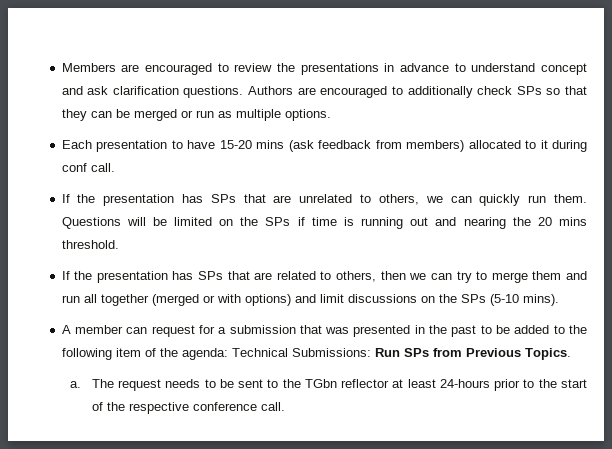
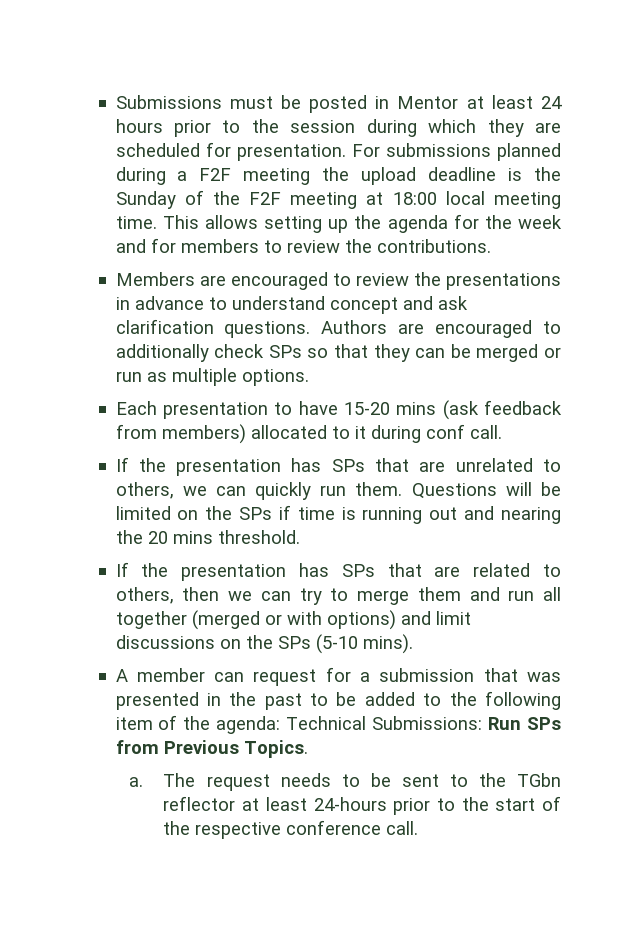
(61, 67) none -> [115,95,562,113] [115,119,561,137] [115,142,561,161] [115,167,561,185] [115,190,561,209] [115,214,562,233] [115,238,491,253] Submissions must be posted in Mentor at least 24 hours prior to the session during which they are scheduled for presentation. For submissions planned during a F2F meeting the upload deadline is the Sunday of the F2F meeting at 18:00 local meeting time. This allows setting up the agenda for the week and for members to review the contributions. //

